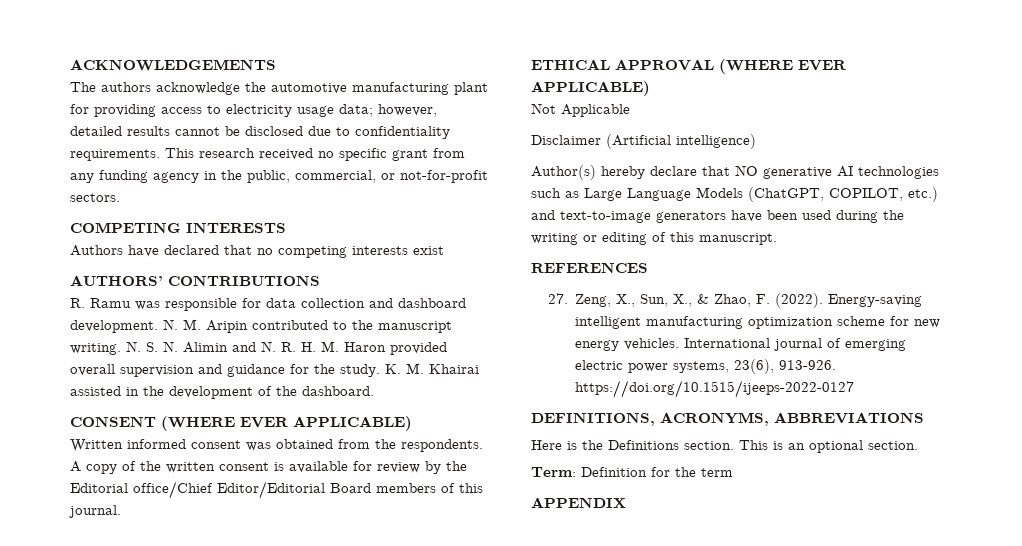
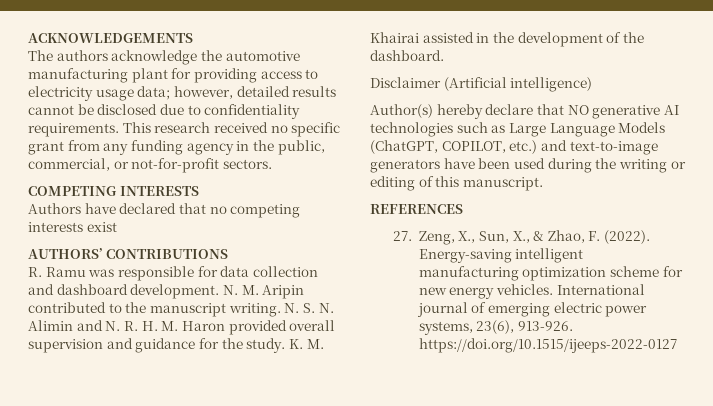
[70,416,412,431] [70,439,483,452] [70,461,467,474] [70,481,483,499] [69,505,121,518] [531,59,846,74] [531,81,650,96] [531,103,630,117] // CONSENT (WHERE EVER APPLICABLE) // Written informed consent was obtained from the respondents. A copy of the written consent is available for review by the Editorial office/Chief Editor/Editorial Board members of this journal. // ETHICAL APPROVAL (WHERE EVER APPLICABLE) // Not Applicable -> (444, 55) none
[531,412,924,426] [531,440,918,453] [531,467,733,477] [531,497,626,508] // DEFINITIONS, ACRONYMS, ABBREVIATIONS // Here is the Definitions section. This is an optional section. // Term: Definition for the term // APPENDIX -> (677, 345) none

